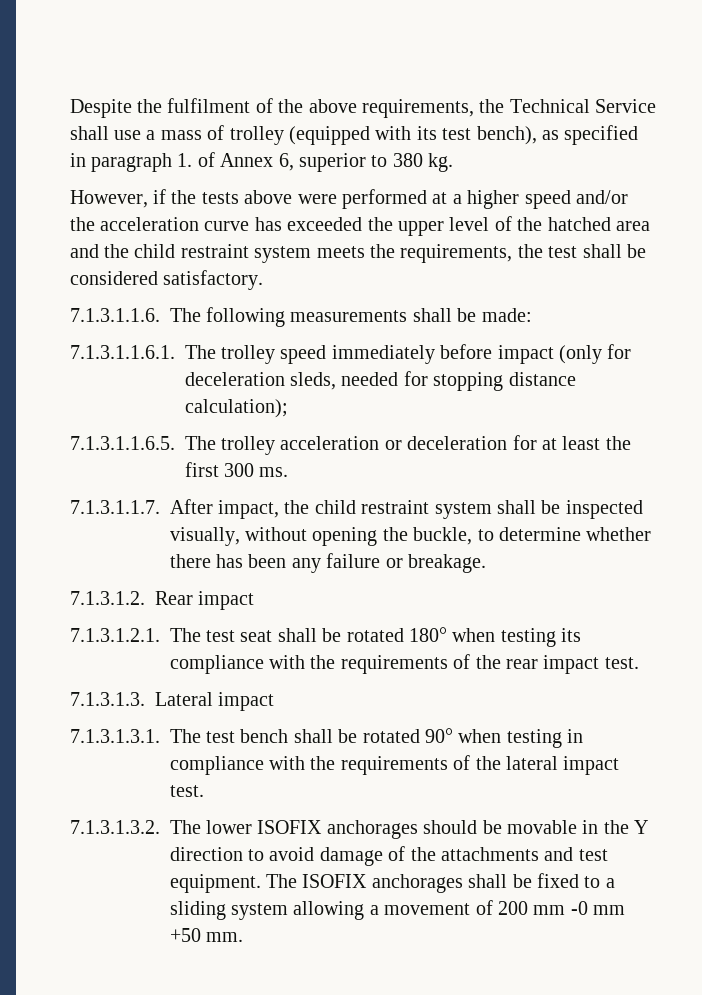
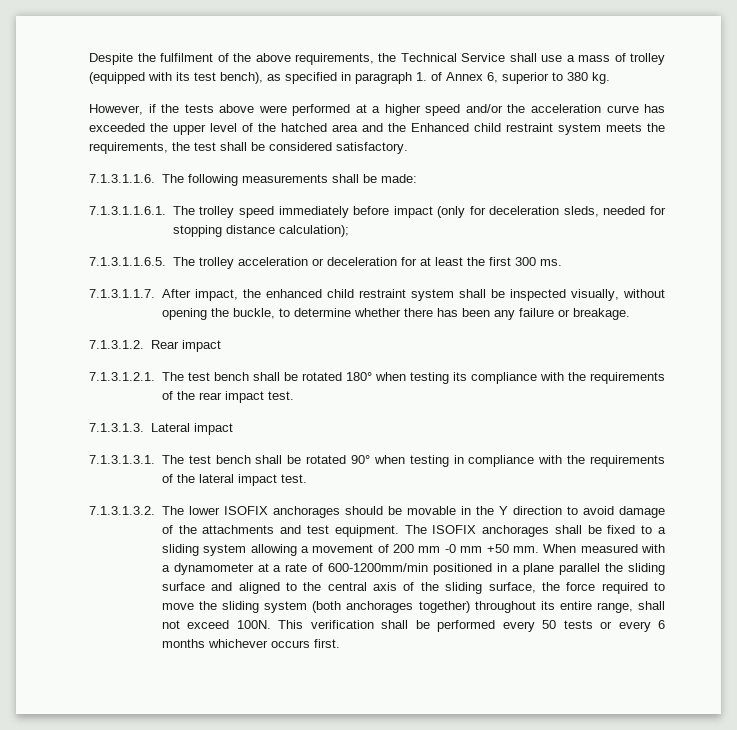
(129, 251) none -> [411,123,470,132] Enhanced
(310, 507) none -> [265,289,322,298] enhanced
[240,630,273,642] seat -> [213,372,249,381] bench
(243, 937) none -> [543,544,666,553] [161,563,665,575] [161,582,666,594] [161,601,665,613] [161,620,665,632] [161,639,340,648] When measured with a dynamometer at a rate of 600-1200mm/min positioned in a plane parallel the sliding surface and aligned to the central axis of the sliding surface, the force required to move the sliding system (both anchorages together) throughout its entire range, shall not exceed 100N. This verification shall be performed every 50 tests or every 6 months whichever occurs first.

